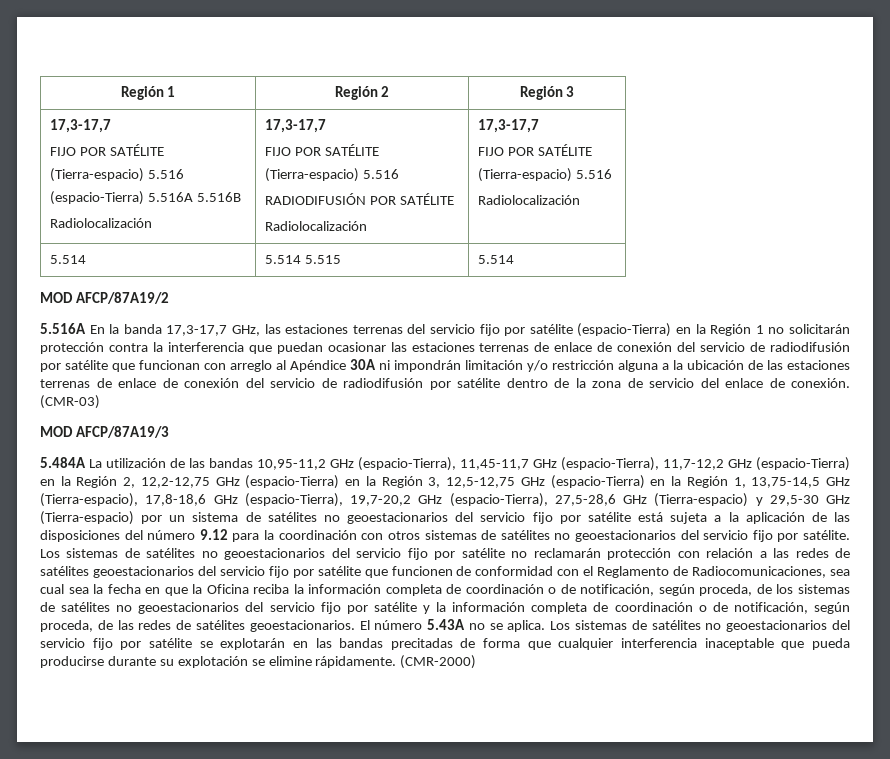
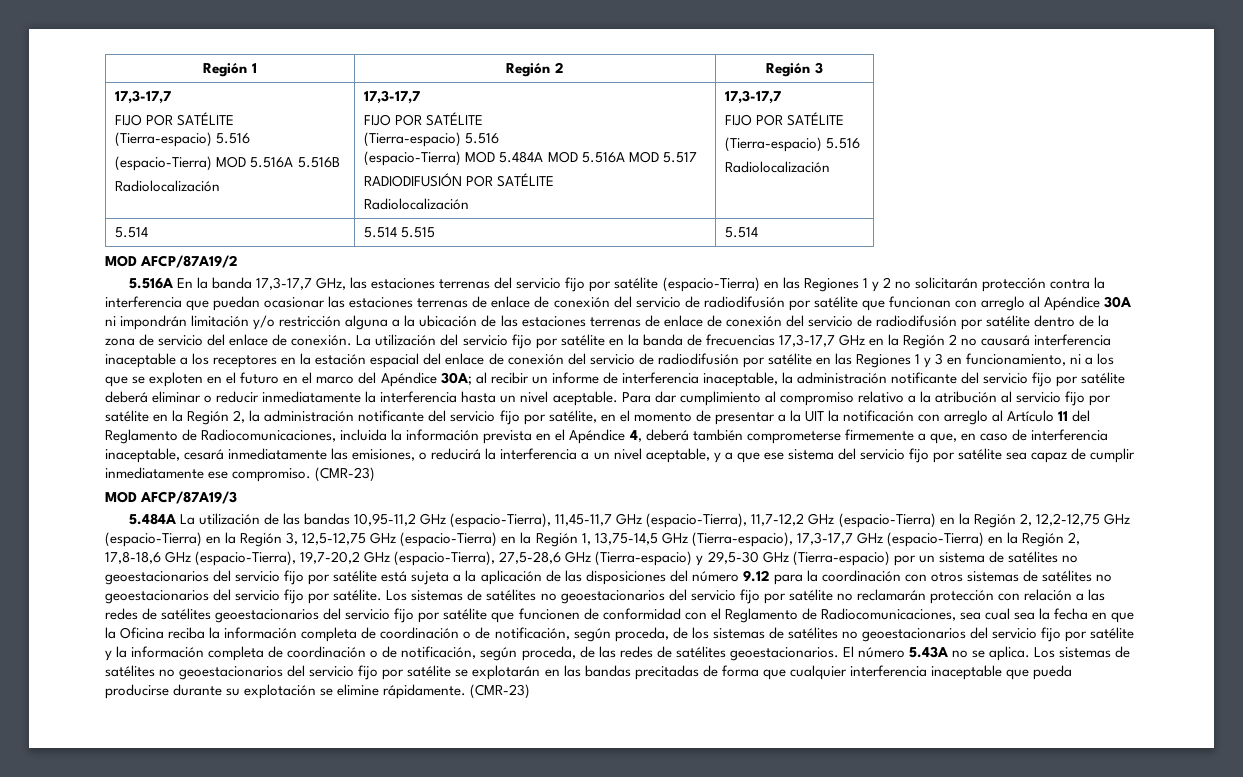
(145, 198) none -> [216,156,247,168] MOD
(400, 174) none -> [364,151,697,166] // (espacio-Tierra) MOD 5.484A MOD 5.516A MOD 5.517
[695,324,764,336] la Región 1 -> [782,277,891,292] las Regiones 1 y 2
[40,395,100,409] (CMR-03) -> [356,334,1112,349] [105,353,1115,368] [105,372,1126,387] [105,391,1112,406] [105,410,1091,425] [105,429,1108,444] [105,448,1136,463] [105,467,376,482] La utilización del servicio fijo por satélite en la banda de frecuencias 17,3-17,7 GHz en la Región 2 no causará interferencia inaceptable a los receptores en la estación espacial del enlace de conexión del servicio de radiodifusión por satélite en las Regiones 1 y 3 en funcionamiento, ni a los que se exploten en el futuro en el marco del Apéndice 30A; al recibir un informe de interferencia inaceptable, la administración notificante del servicio fijo por satélite deberá eliminar o reducir inmediatamente la interferencia hasta un nivel aceptable. Para dar cumplimiento al compromiso relativo a la atribución al servicio fijo por satélite en la Región 2, la administración notificante del servicio fijo por satélite, en el momento de presentar a la UIT la notificación con arreglo al Artículo 11 del Reglamento de Radiocomunicaciones, incluida la información prevista en el Apéndice 4, deberá también comprometerse firmemente a que, en caso de interferencia inaceptable, cesará inmediatamente las emisiones, o reducirá la interferencia a un nivel aceptable, y a que ese sistema del servicio fijo por satélite sea capaz de cumplir inmediatamente ese compromiso. (CMR-23)
(138, 500) none -> [796,532,1081,547] 17,3-17,7 GHz (espacio-Tierra) en la Región 2,
[400,655,477,669] (CMR-2000) -> [470,684,531,699] (CMR-23)

